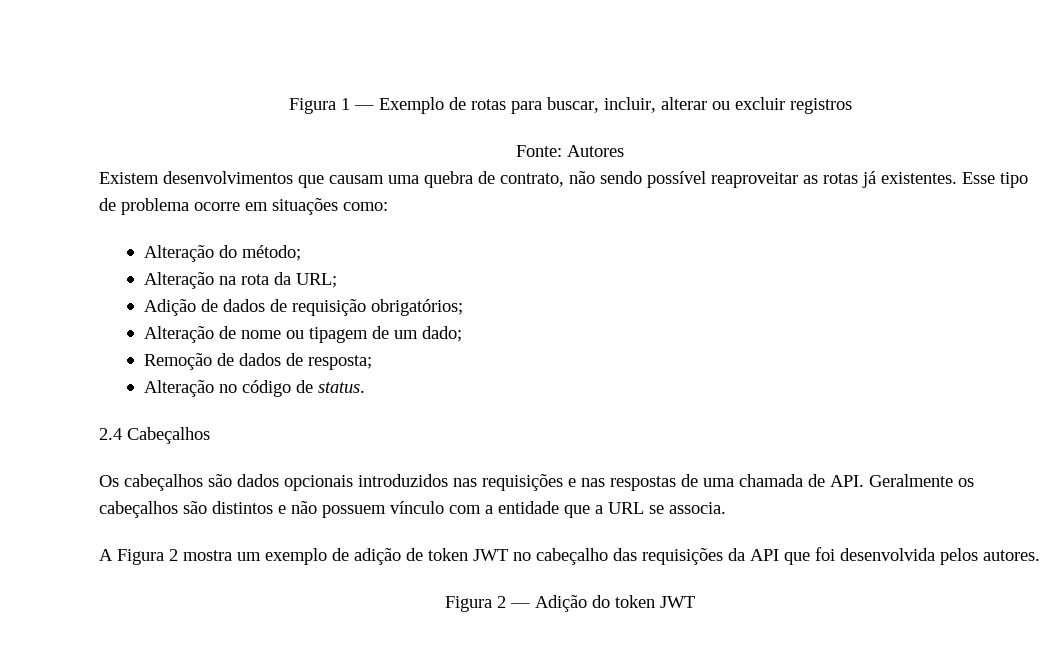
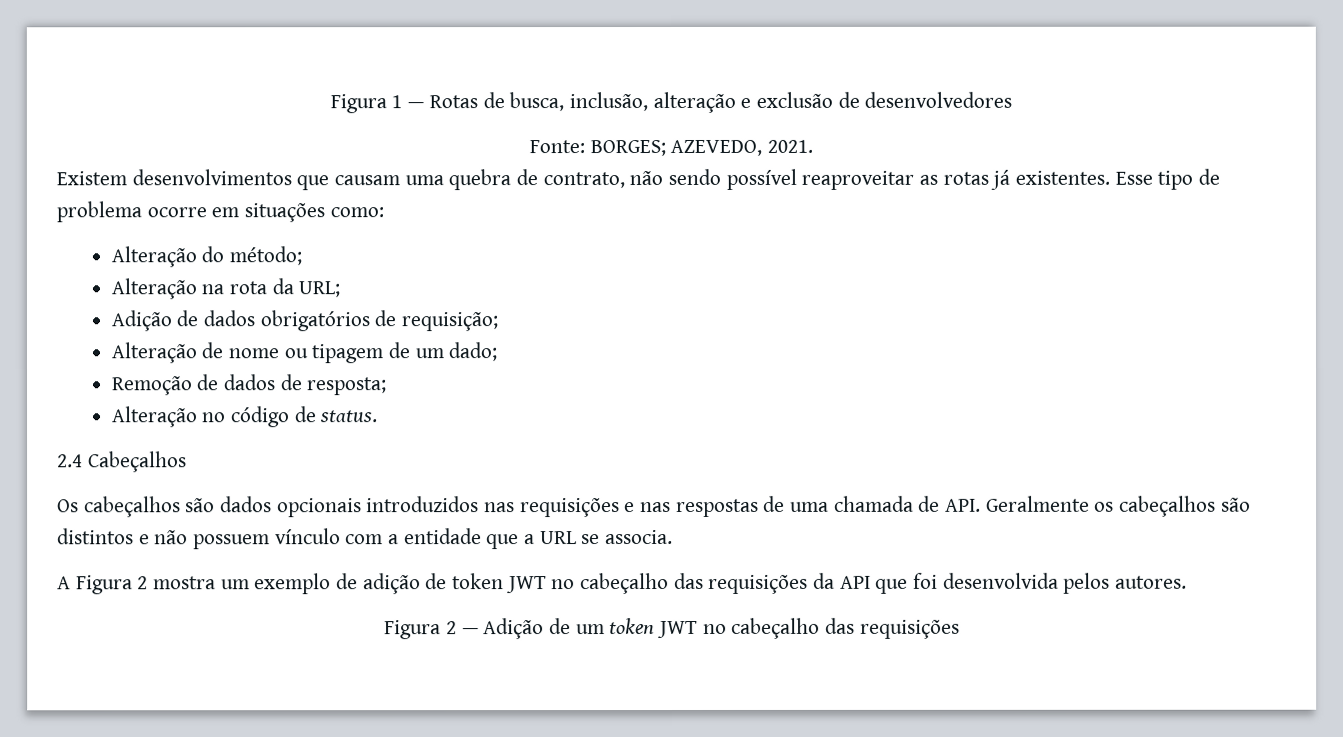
[378,97,852,114] [516,145,624,157] Exemplo de rotas para buscar, incluir, alterar ou excluir registros // Fonte: Autores -> [428,91,1013,114] [528,139,814,157] Rotas de busca, inclusão, alteração e exclusão de desenvolvedores // Fonte: BORGES; AZEVEDO, 2021.
[270,299,464,316] de requisição obrigatórios; -> [259,310,498,332] obrigatórios de requisição;
[592,595,695,608] do token JWT -> [548,617,960,639] de um token JWT no cabeçalho das requisições

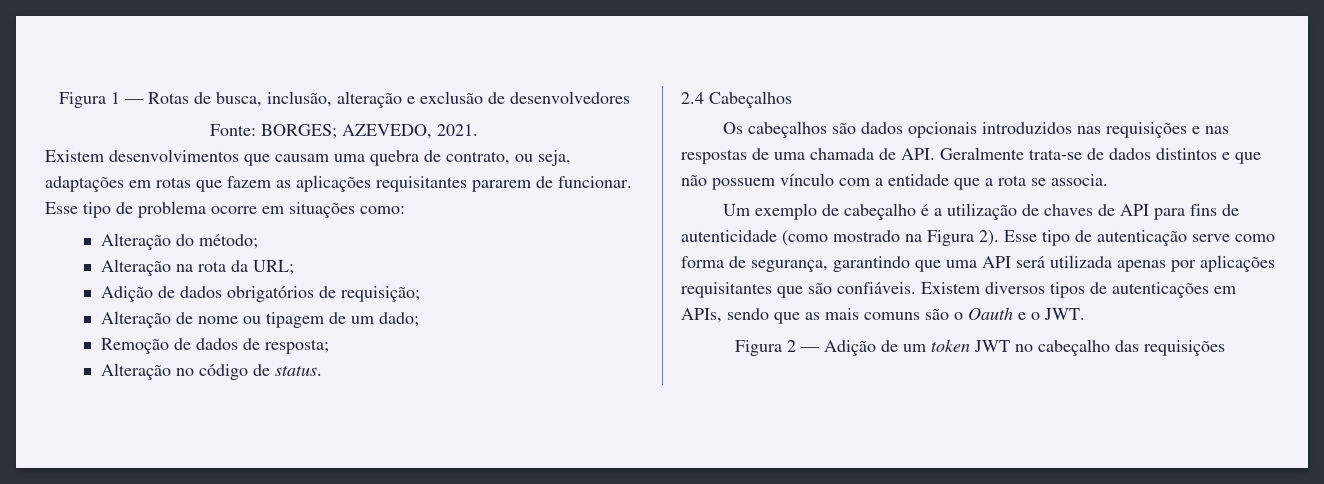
[629,168,1111,190] não sendo possível reaproveitar as rotas já existentes. -> [515,150,571,166] [45,175,632,192] ou seja, adaptações em rotas que fazem as aplicações requisitantes pararem de funcionar.
[1094,495,1251,517] os cabeçalhos são -> [1029,148,1151,160] trata-se de dados
(150, 539) none -> [1235,152,1261,164] que
[539,531,577,545] URL -> [998,175,1026,186] rota
[57,572,1188,595] A Figura 2 mostra um exemplo de adição de token JWT no cabeçalho das requisições da API que foi desenvolvida pelos autores. -> [723,203,1240,220] [681,230,1275,246] [681,255,1275,272] [681,282,1236,298] [681,307,1085,324] Um exemplo de cabeçalho é a utilização de chaves de API para fins de autenticidade (como mostrado na Figura 2). Esse tipo de autenticação serve como forma de segurança, garantindo que uma API será utilizada apenas por aplicações requisitantes que são confiáveis. Existem diversos tipos de autenticações em APIs, sendo que as mais comuns são o Oauth e o JWT.

